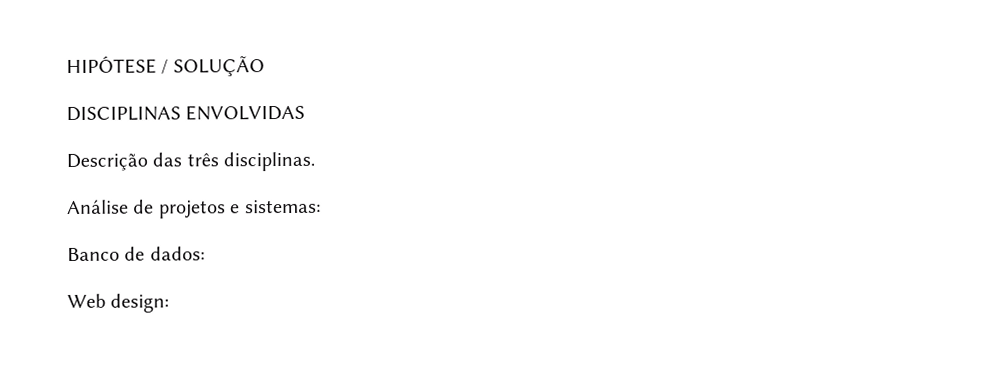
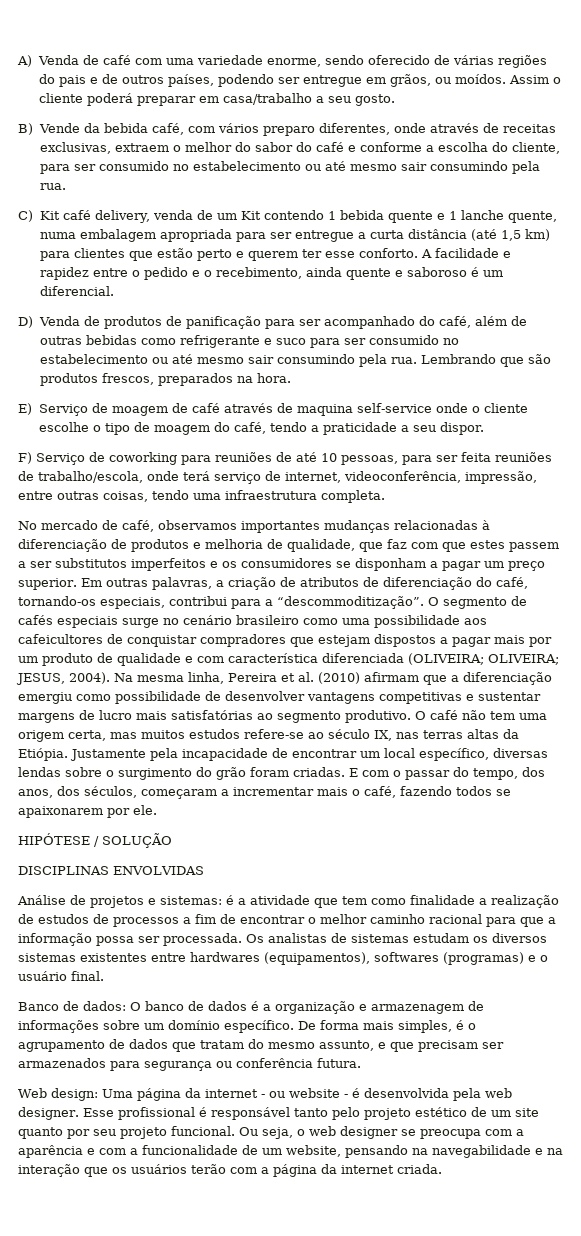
(66, 64) none -> [17,55,548,68] [38,74,561,87] [38,93,395,106] [18,123,557,136] [39,142,560,154] [39,161,540,174] [39,183,66,190] [18,210,558,223] [39,229,550,242] [39,248,511,261] [39,267,503,280] [39,286,114,296] [18,316,528,329] [39,335,459,348] [39,354,551,367] [39,373,291,386] [18,403,528,416] [38,422,485,435] [18,452,552,465] [18,471,537,484] [18,490,385,503] [18,520,490,533] [18,539,559,552] [18,558,545,571] [18,577,528,590] [18,596,527,609] [18,615,487,628] [18,634,552,647] [18,653,559,666] [16,672,552,685] [18,691,541,704] [18,710,547,723] [18,729,519,742] [18,748,548,761] [18,767,545,780] [18,786,511,799] [18,805,157,818] A) Venda de café com uma variedade enorme, sendo oferecido de várias regiões do pais e de outros países, podendo ser entregue em grãos, ou moídos. Assim o cliente poderá preparar em casa/trabalho a seu gosto. // B) Vende da bebida café, com vários preparo diferentes, onde através de receitas exclusivas, extraem o melhor do sabor do café e conforme a escolha do cliente, para ser consumido no estabelecimento ou até mesmo sair consumindo pela rua. // C) Kit café delivery, venda de um Kit contendo 1 bebida quente e 1 lanche quente, numa embalagem apropriada para ser entregue a curta distância (até 1,5 km) para clientes que estão perto e querem ter esse conforto. A facilidade e rapidez entre o pedido e o recebimento, ainda quente e saboroso é um diferencial. // D) Venda de produtos de panificação para ser acompanhado do café, além de outras bebidas como refrigerante e suco para ser consumido no estabelecimento ou até mesmo sair consumindo pela rua. Lembrando que são produtos frescos, preparados na hora. // E) Serviço de moagem de café através de maquina self-service onde o cliente escolhe o tipo de moagem do café, tendo a praticidade a seu dispor. // F) Serviço de coworking para reuniões de até 10 pessoas, para ser feita reuniões de trabalho/escola, onde terá serviço de internet, videoconferência, impressão, entre outras coisas, tendo uma infraestrutura completa. // No mercado de café, observamos importantes mudanças relacionadas à diferenciação de produtos e melhoria de qualidade, que faz com que estes passem a ser substitutos imperfeitos e os consumidores se disponham a pagar um preço superior. Em outras palavras, a criação de atributos de diferenciação do café, tornando-os especiais, contribui para a “descommoditização”. O segmento de cafés especiais surge no cenário brasileiro como uma possibilidade aos cafeicultores de conquistar compradores que estejam dispostos a pagar mais por um produto de qualidade e com característica diferenciada (OLIVEIRA; OLIVEIRA; JESUS, 2004). Na mesma linha, Pereira et al. (2010) afirmam que a diferenciação emergiu como possibilidade de desenvolver vantagens competitivas e sustentar margens de lucro mais satisfatórias ao segmento produtivo. O café não tem uma origem certa, mas muitos estudos refere-se ao século IX, nas terras altas da Etiópia. Justamente pela incapacidade de encontrar um local específico, diversas lendas sobre o surgimento do grão foram criadas. E com o passar do tempo, dos anos, dos séculos, começaram a incrementar mais o café, fazendo todos se apaixonarem por ele. //
[66,151,316,172] // Descrição das três disciplinas. -> (204, 870) none
[67,246,205,261] [67,293,170,313] // Banco de dados: // Web design: -> [226,895,559,908] [18,914,556,927] [18,933,547,946] [18,952,548,965] [18,971,104,981] [18,1001,484,1014] [18,1020,476,1033] [18,1039,504,1052] [18,1058,361,1071] [18,1088,512,1101] [18,1107,539,1120] [18,1126,524,1139] [18,1145,563,1158] [18,1164,442,1177] é a atividade que tem como finalidade a realização de estudos de processos a fim de encontrar o melhor caminho racional para que a informação possa ser processada. Os analistas de sistemas estudam os diversos sistemas existentes entre hardwares (equipamentos), softwares (programas) e o usuário final. // Banco de dados: O banco de dados é a organização e armazenagem de informações sobre um domínio específico. De forma mais simples, é o agrupamento de dados que tratam do mesmo assunto, e que precisam ser armazenados para segurança ou conferência futura. // Web design: Uma página da internet - ou website - é desenvolvida pela web designer. Esse profissional é responsável tanto pelo projeto estético de um site quanto por seu projeto funcional. Ou seja, o web designer se preocupa com a aparência e com a funcionalidade de um website, pensando na navegabilidade e na interação que os usuários terão com a página da internet criada.

